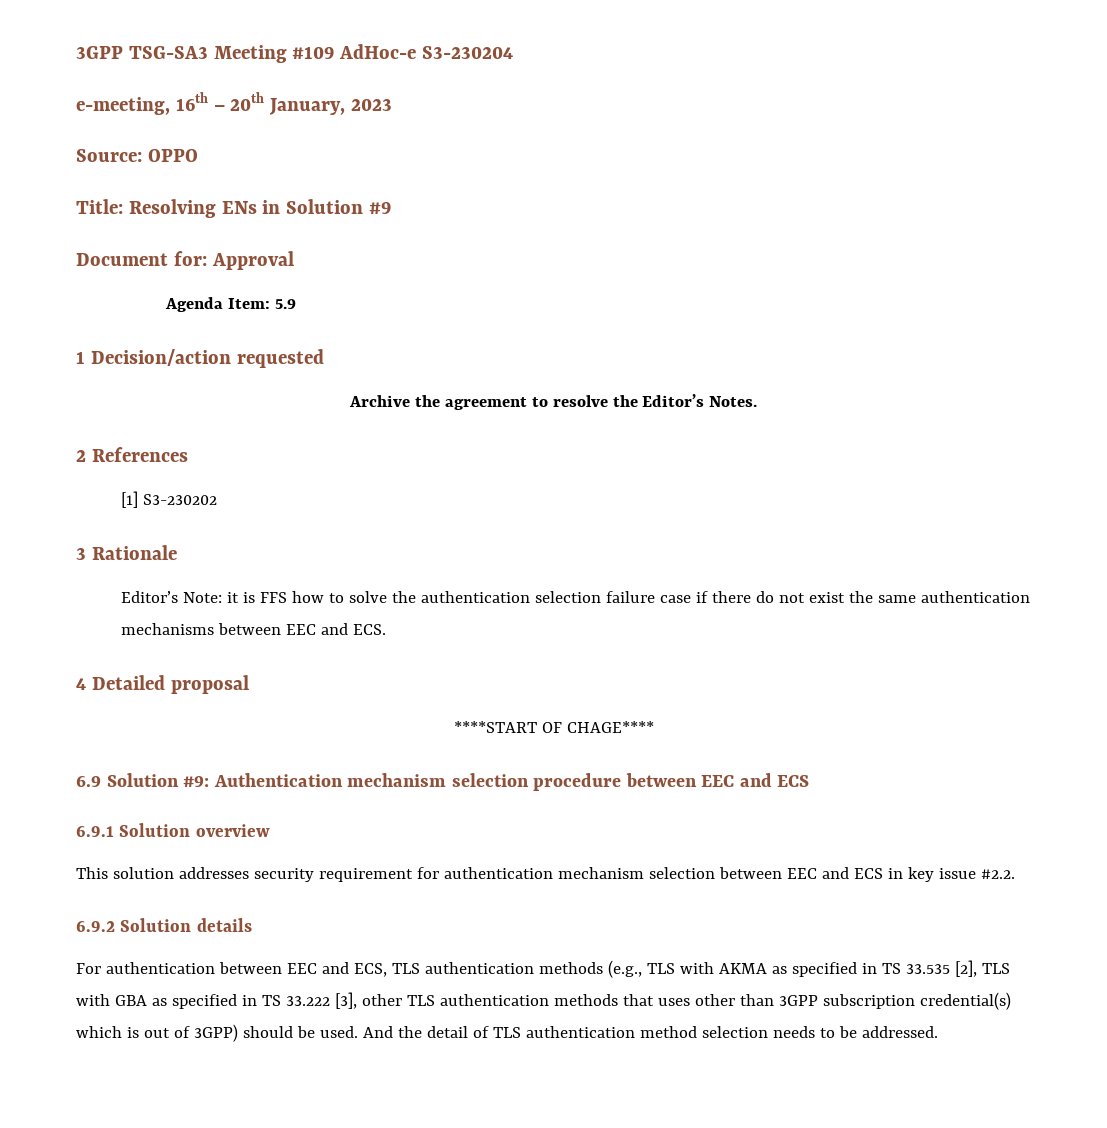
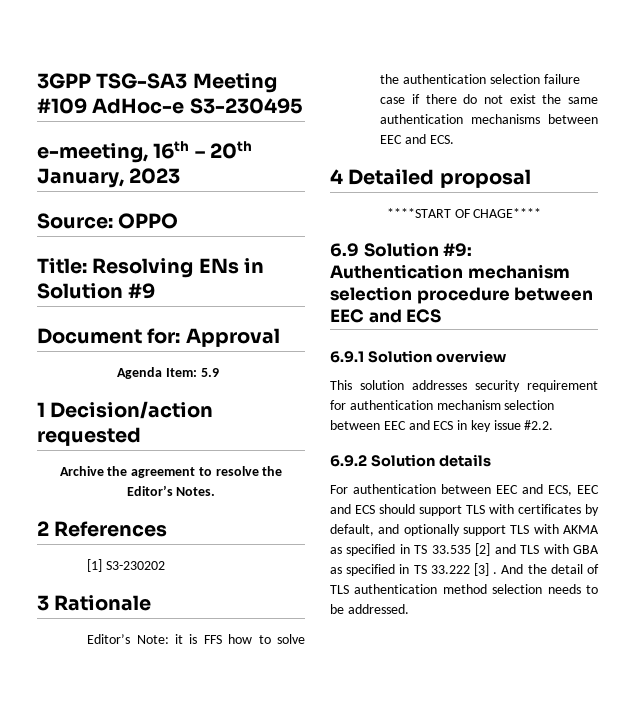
[422,46,514,59] S3-230204 -> [189,98,303,114] S3-230495
[391,960,642,978] TLS authentication methods (e.g., -> [577,485,599,494] [330,504,599,516] [330,524,506,536] EEC and ECS should support TLS with certificates by default, and optionally support
[954,960,977,977] [2], -> [475,543,516,556] [2] and
[334,992,1011,1010] [76,1024,358,1042] [3], other TLS authentication methods that uses other than 3GPP subscription credential(s) which is out of 3GPP) should be used. -> [474,563,498,576] [3] .

